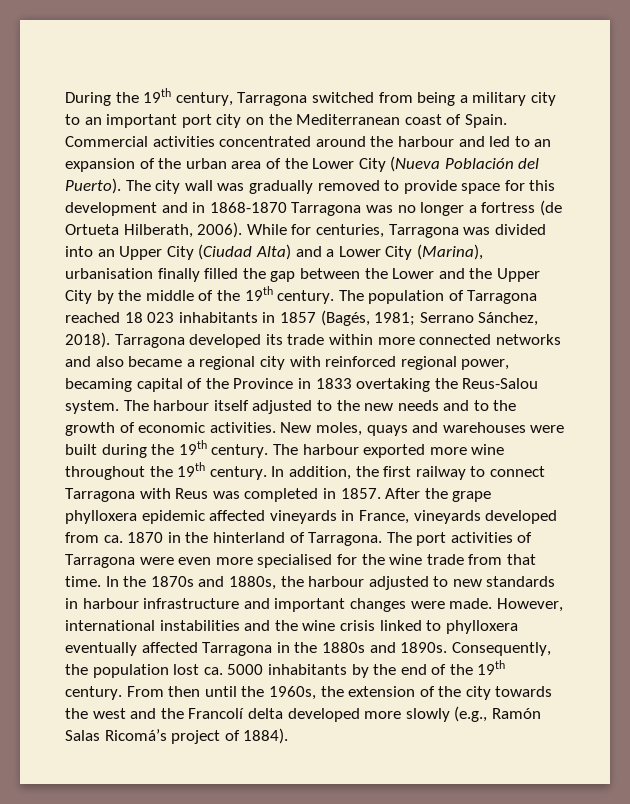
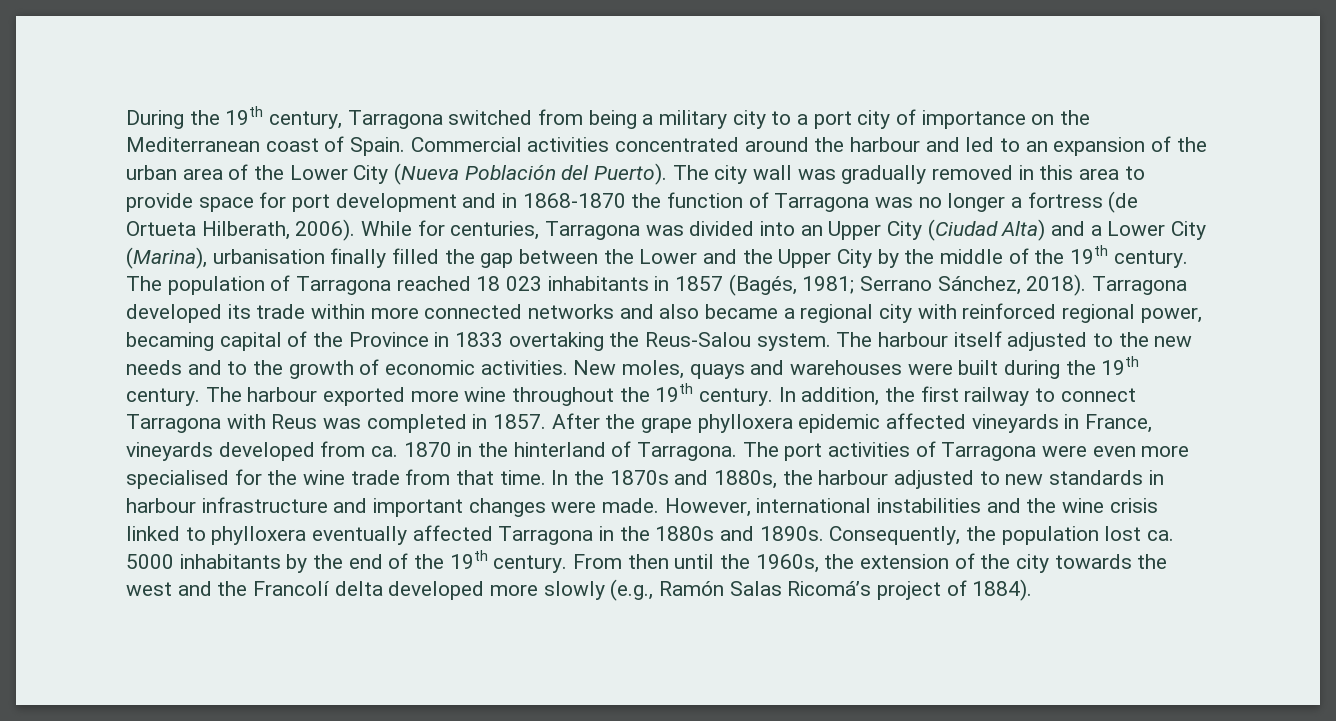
[84,114,242,128] an important port city -> [797,109,1026,129] a port city of importance
(380, 185) none -> [1018,165,1120,180] in this area
[529,180,556,191] this -> [292,194,331,212] port
(287, 207) none -> [631,192,769,208] the function of

